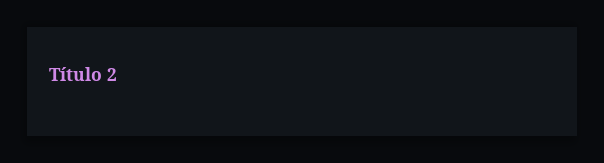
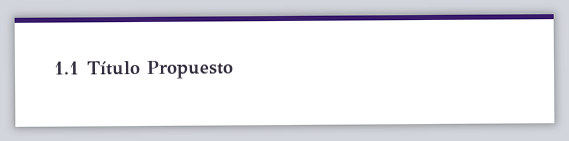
[49,67,117,81] Título 2 -> [53,60,234,79] 1.1 Título Propuesto

